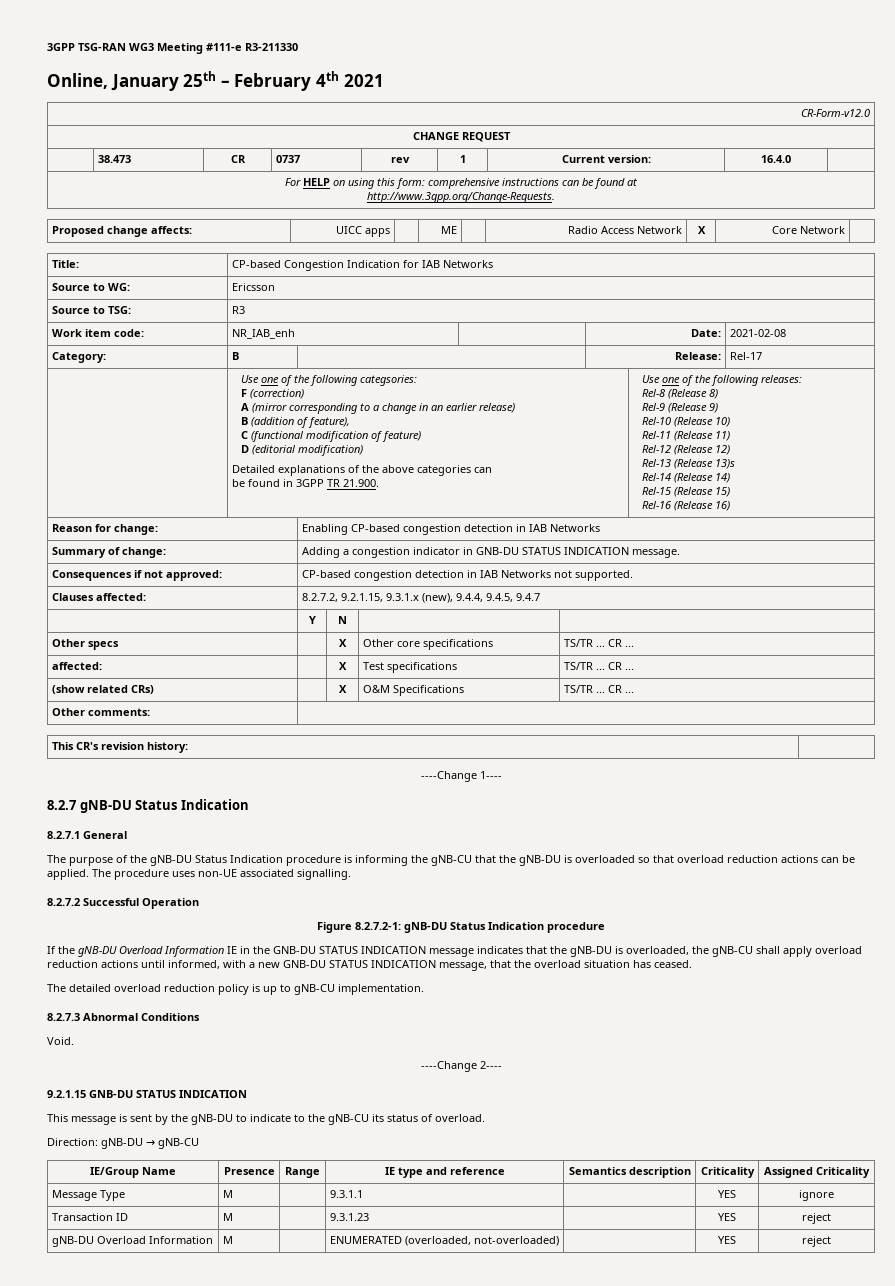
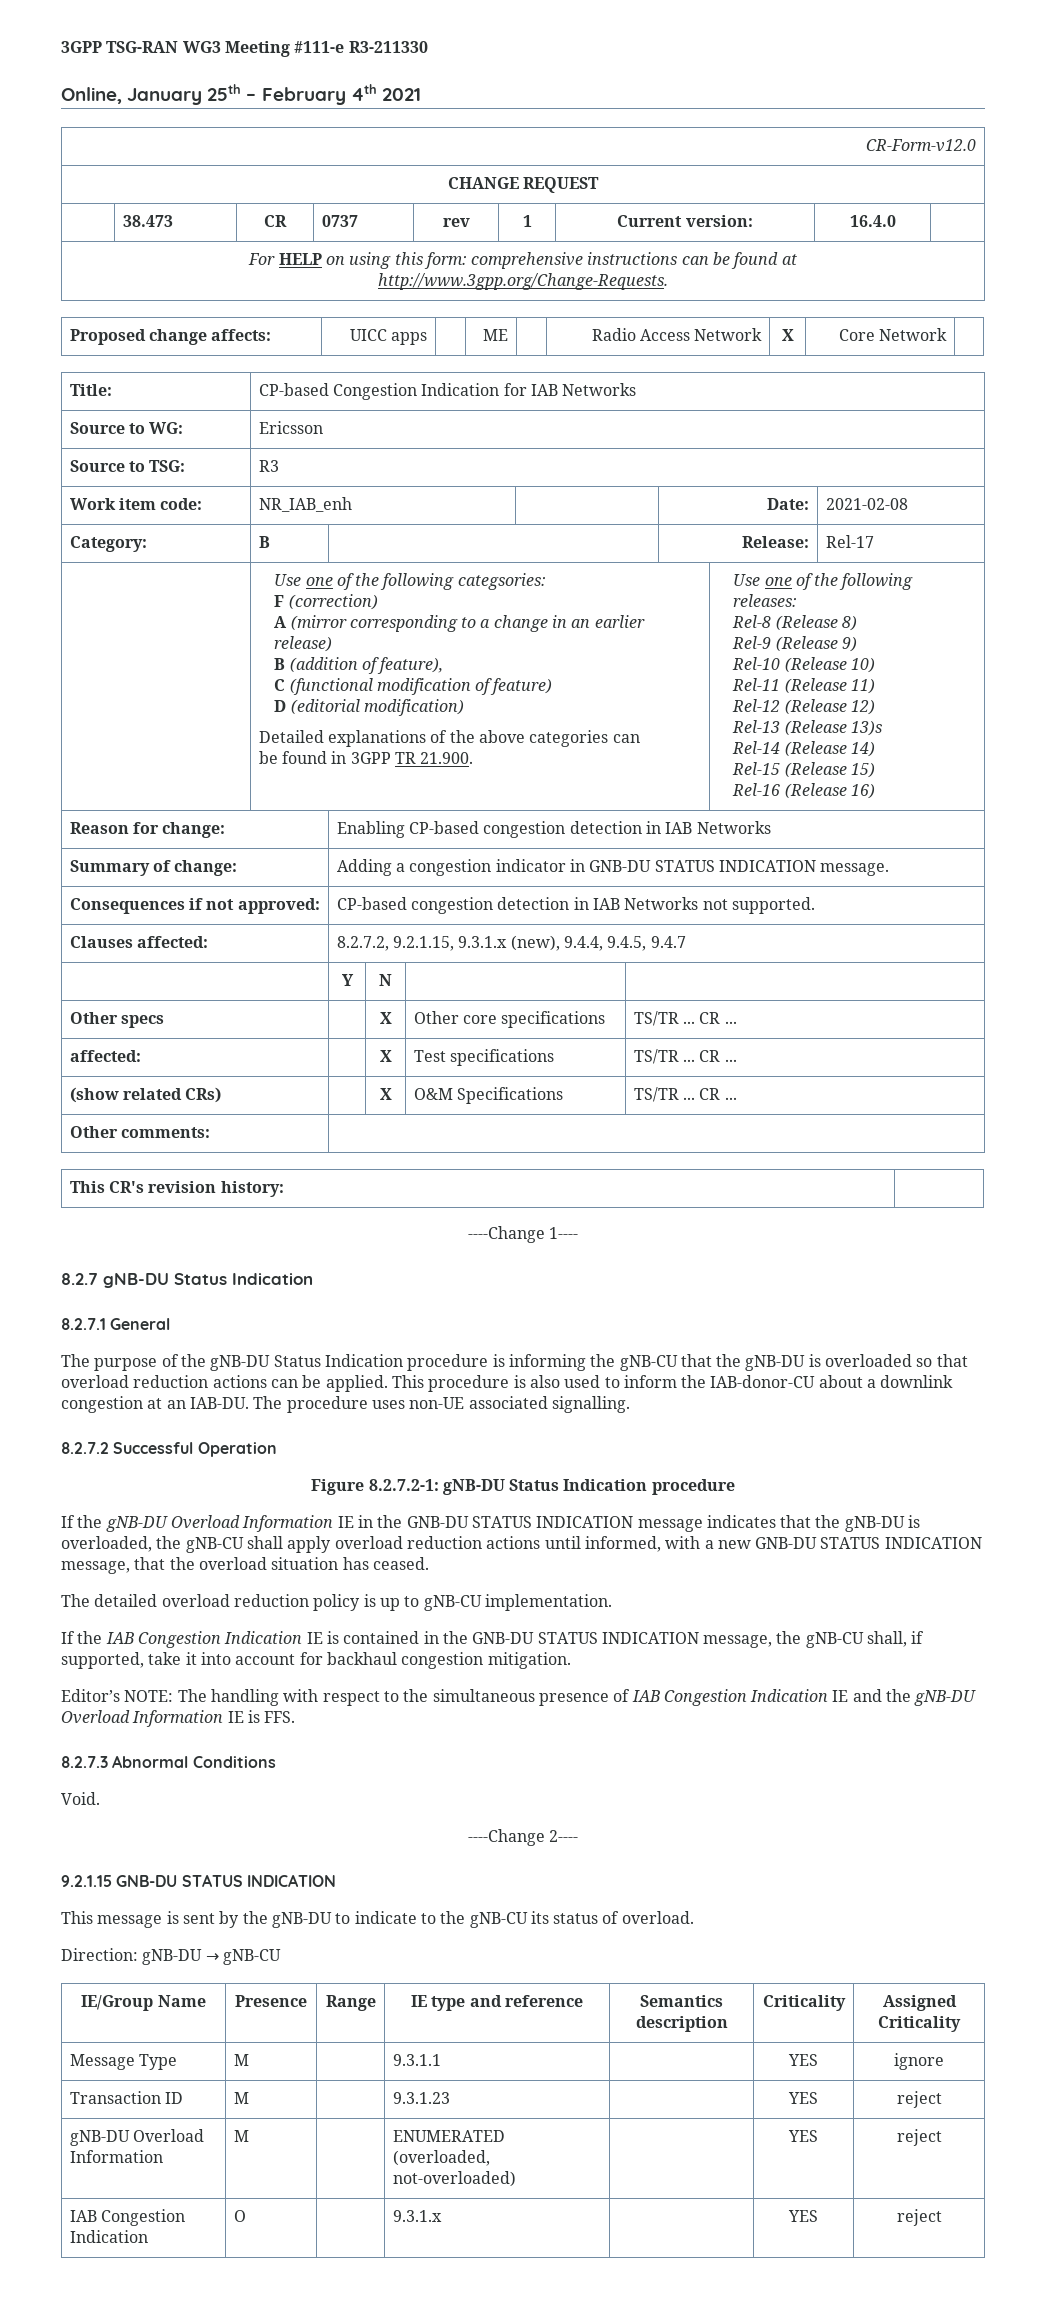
(89, 874) none -> [391,1375,954,1392] [61,1396,249,1413] This procedure is also used to inform the IAB-donor-CU about a downlink congestion at an IAB-DU.
(424, 989) none -> [61,1631,925,1648] [61,1652,571,1669] [61,1689,977,1706] [61,1710,296,1727] // If the IAB Congestion Indication IE is contained in the GNB-DU STATUS INDICATION message, the gNB-CU shall, if supported, take it into account for backhaul congestion mitigation. // Editor’s NOTE: The handling with respect to the simultaneous presence of IAB Congestion Indication IE and the gNB-DU Overload Information IE is FFS.
(831, 1241) none -> [69,2209,186,2226] [69,2230,148,2243] [233,2210,246,2222] [392,2210,442,2222] [788,2210,818,2222] [896,2209,942,2226] // IAB Congestion Indication | O | | 9.3.1.x | | YES | reject

